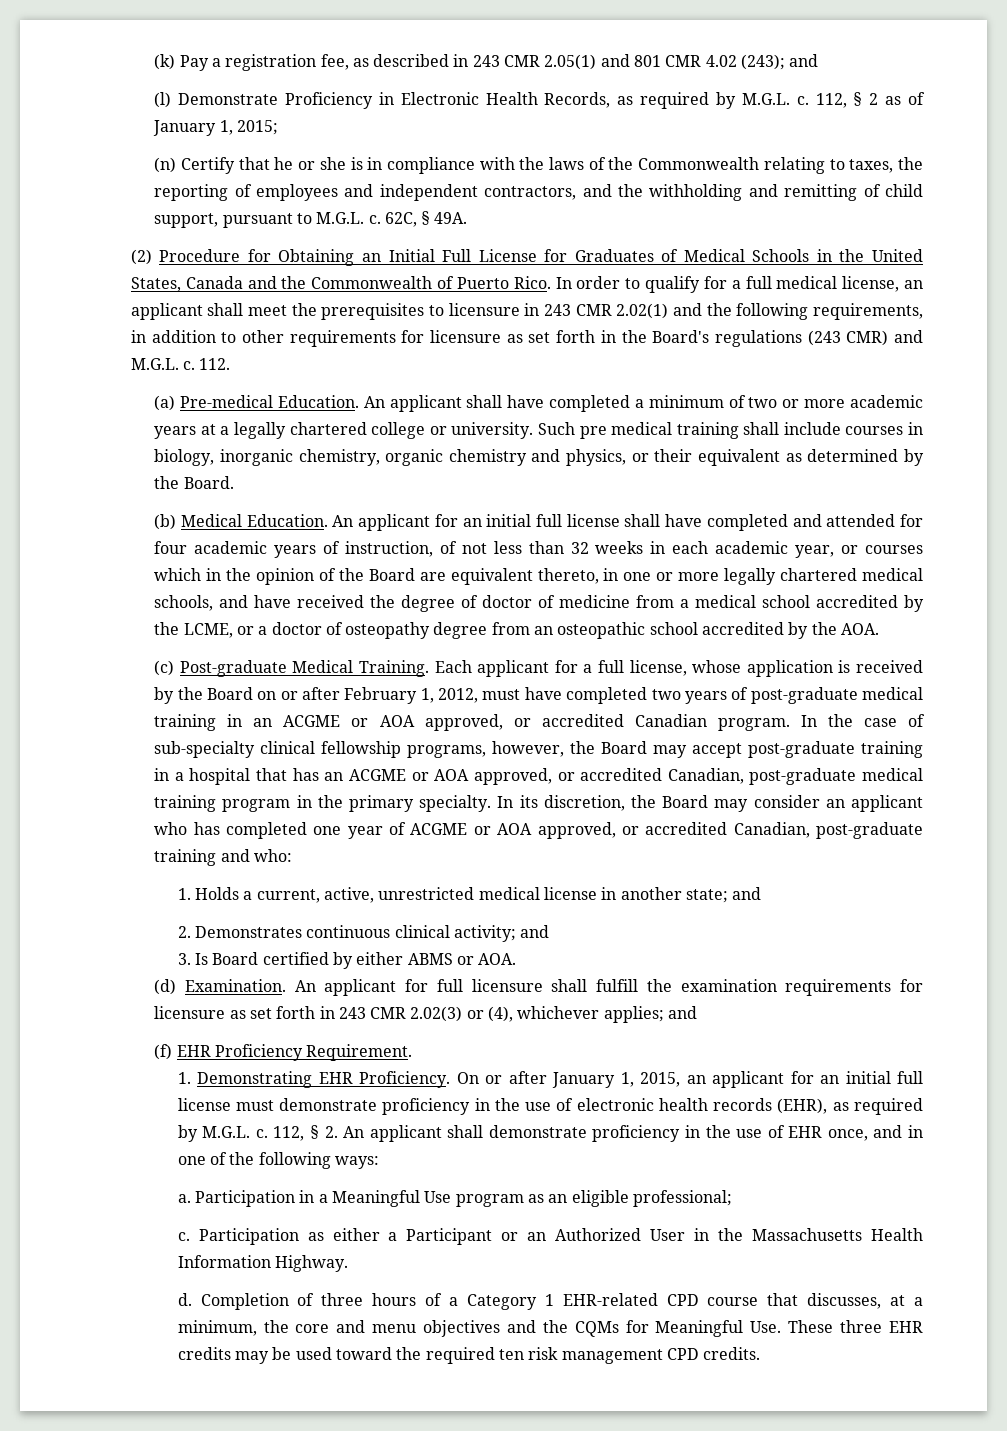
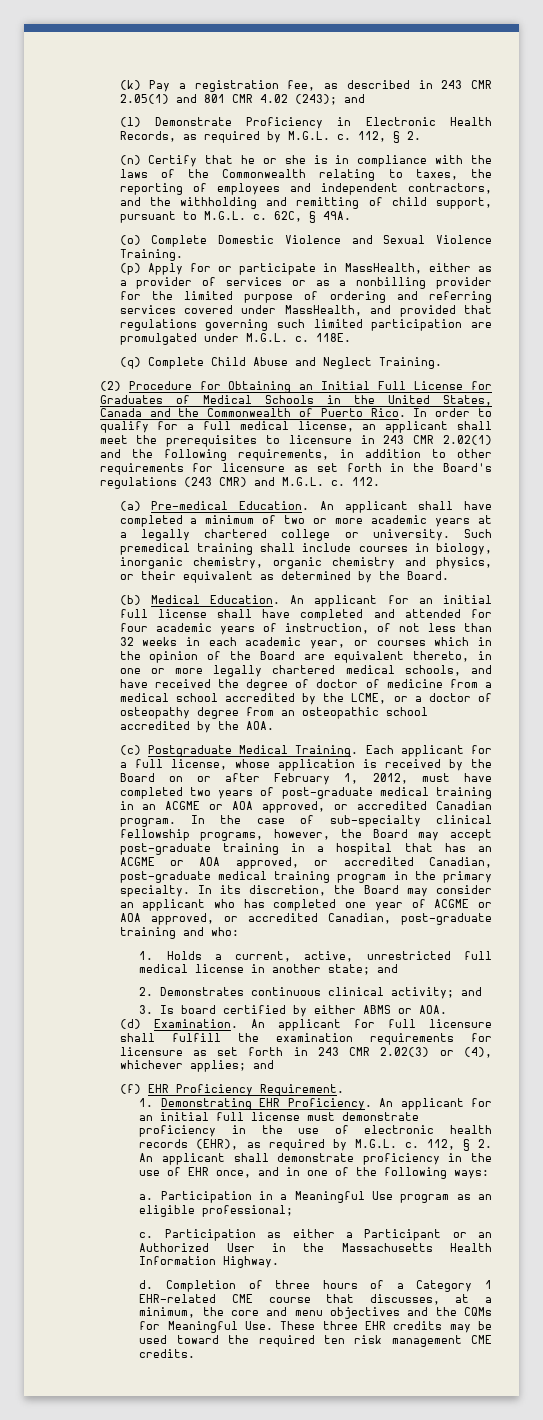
[869,92,926,105] [153,120,278,136] 2 as of January 1, 2015; -> [406,131,421,140] 2.
(468, 218) none -> [119,235,492,247] [119,249,183,261] [119,263,492,275] [119,277,492,289] [119,291,493,303] [119,305,492,317] [119,319,492,331] [119,333,351,345] [119,357,442,369] // (o) Complete Domestic Violence and Sexual Violence Training. // (p) Apply for or participate in MassHealth, either as a provider of services or as a nonbilling provider for the limited purpose of ordering and referring services covered under MassHealth, and provided that regulations governing such limited participation are promulgated under M.G.L. c. 118E. // (q) Complete Child Abuse and Neglect Training.
[579,422,673,439] pre medical -> [119,543,190,555] premedical
[179,660,287,677] Post-graduate -> [147,745,232,757] Postgraduate
(475, 893) none -> [464,951,492,960] full
[212,952,259,965] Board -> [181,1005,217,1014] board
[456,1071,706,1088] On or after January 1, 2015, an -> [379,1098,394,1107] An
[666,1294,699,1306] CPD -> [231,1294,253,1303] CME
[666,1348,699,1360] CPD -> [471,1335,492,1344] CME

